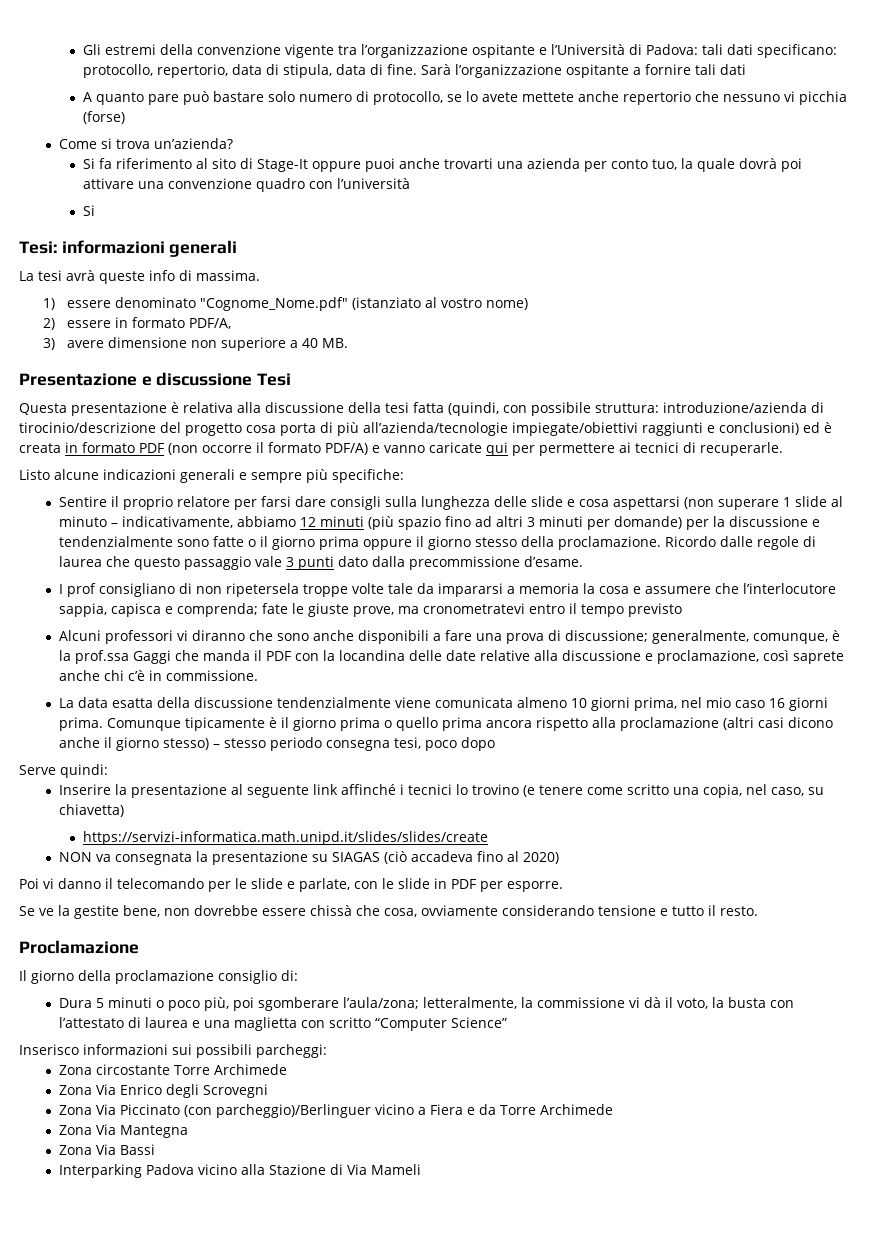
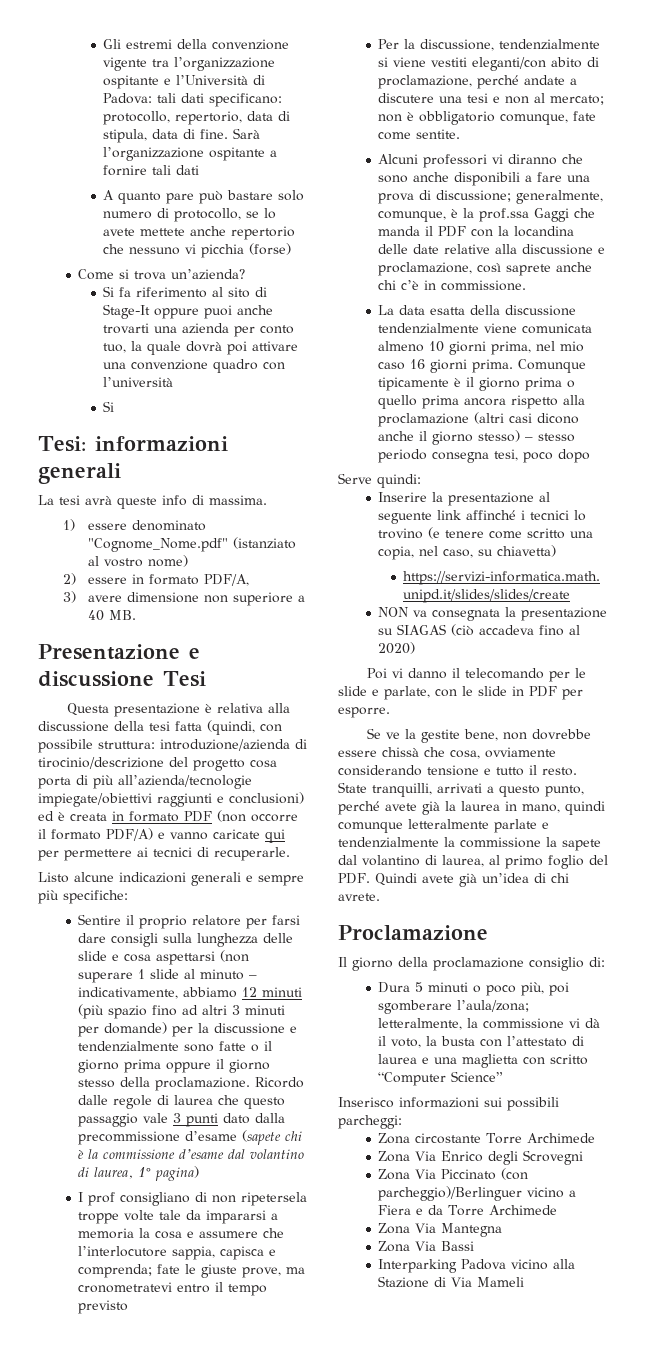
[523,556,583,567] d’esame. -> [185,1130,303,1145] [78,1149,305,1159] [78,1166,200,1181] d’esame (sapete chi è la commissione d’esame dal volantino di laurea, 1° pagina)
(682, 610) none -> [378,39,601,51] [378,57,600,71] [378,75,578,89] [378,93,605,105] [378,111,597,125] [378,129,461,140] // Per la discussione, tendenzialmente si viene vestiti eleganti/con abito di proclamazione, perché andate a discutere una tesi e non al mercato; non è obbligatorio comunque, fate come sentite.
(758, 911) none -> [338,782,584,797] [338,801,605,815] [338,819,549,833] [338,837,601,851] [338,855,608,869] [338,873,569,887] [338,893,380,901] State tranquilli, arrivati a questo punto, perché avete già la laurea in mano, quindi comunque letteralmente parlate e tendenzialmente la commissione la sapete dal volantino di laurea, al primo foglio del PDF. Quindi avete già un’idea di chi avrete.

